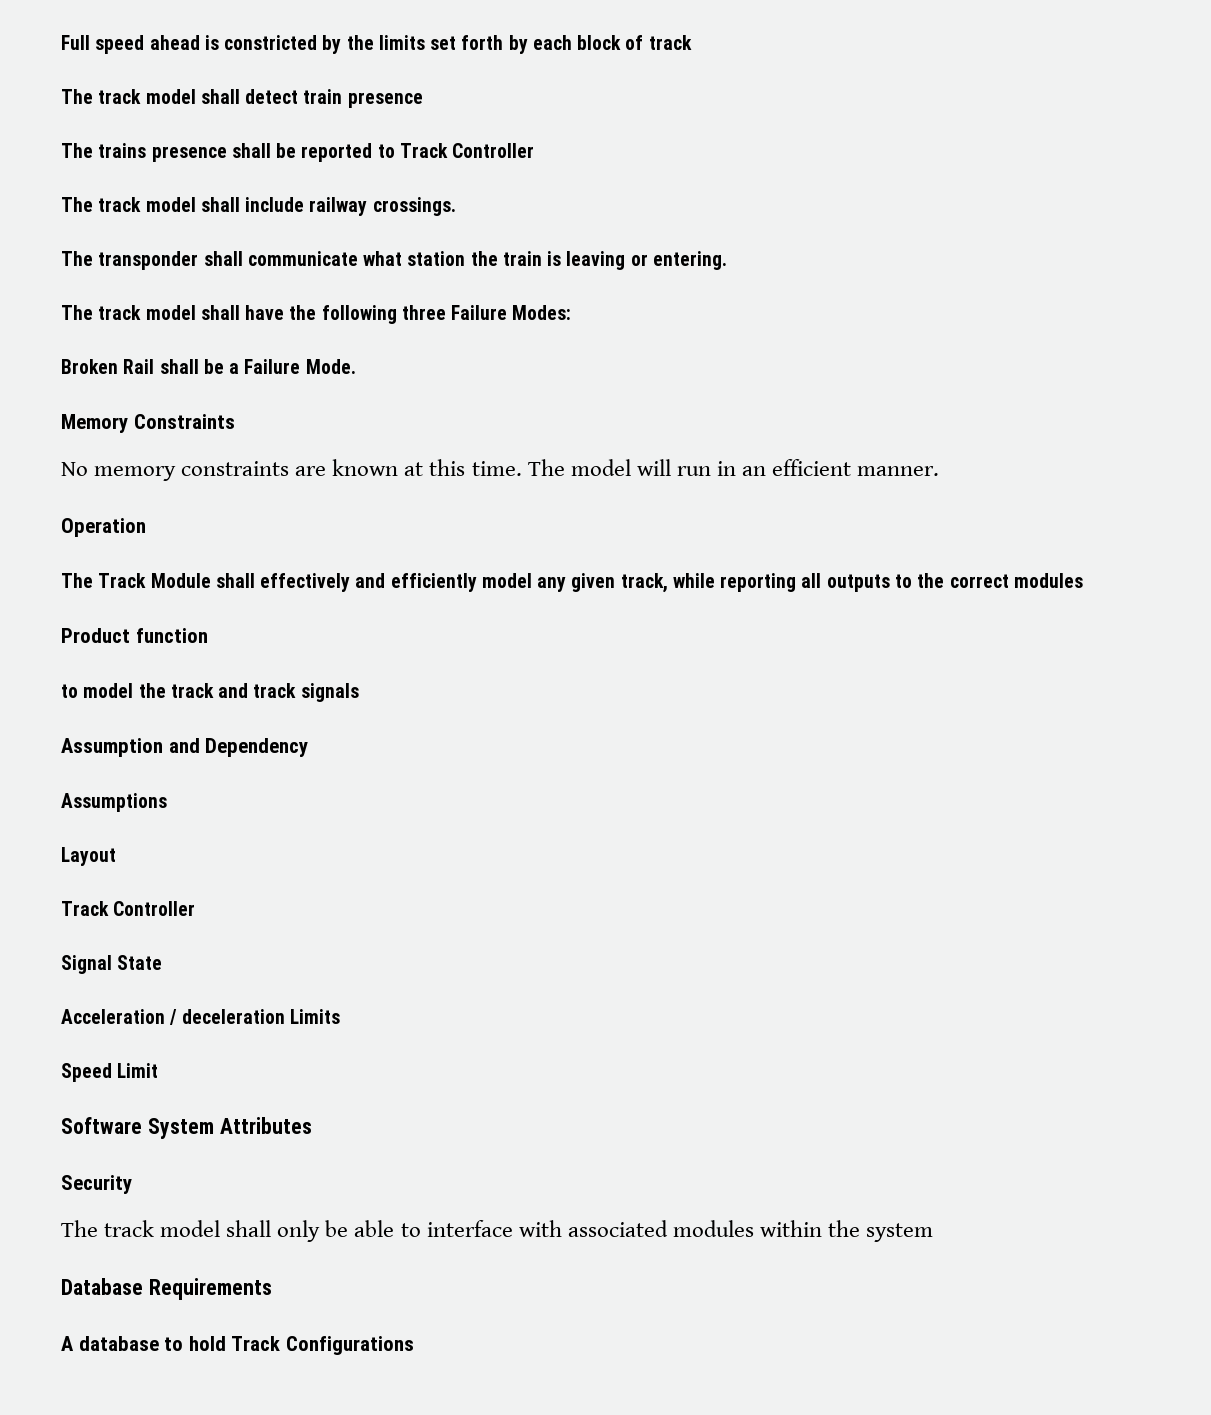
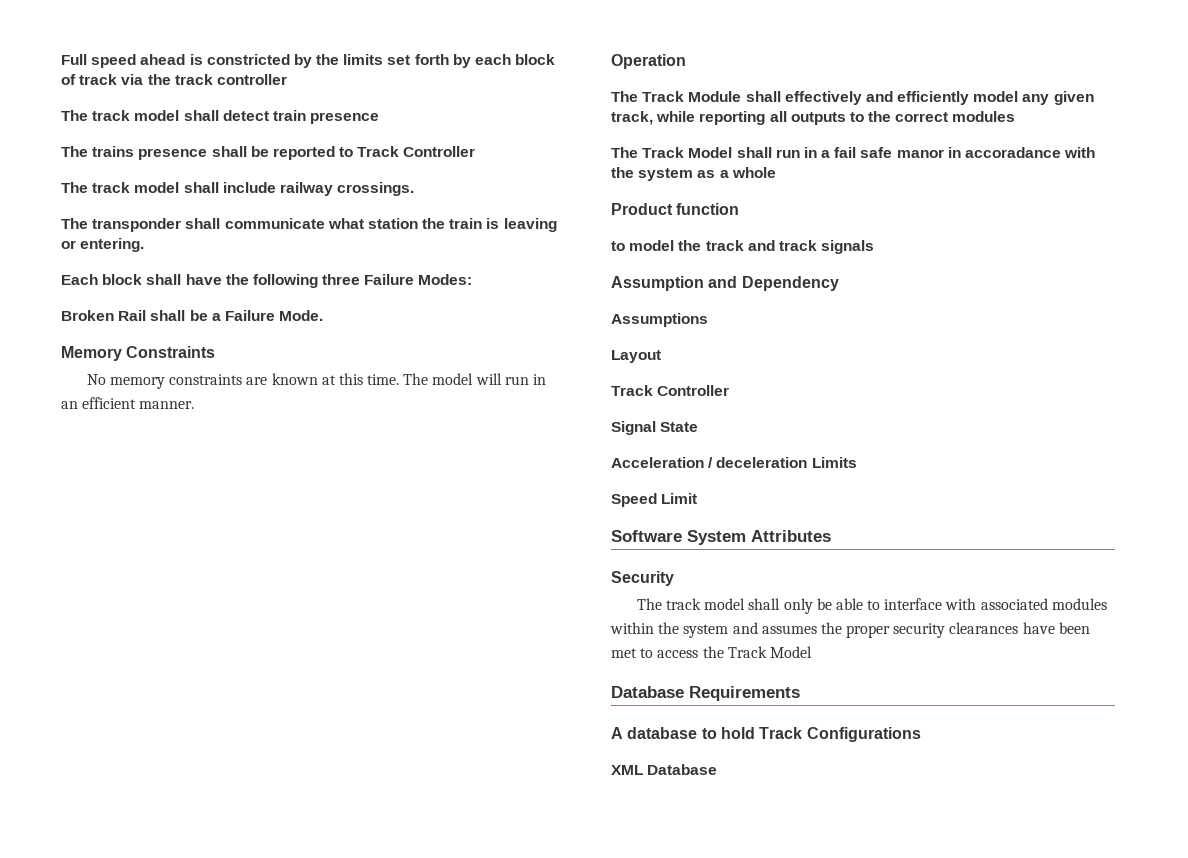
(692, 42) none -> [121,74,287,85] via the track controller
[61,305,196,320] The track model -> [61,274,143,285] Each block
(1083, 580) none -> [611,147,1096,158] [611,167,776,181] // The Track Model shall run in a fail safe manor in accoradance with the system as a whole
(934, 1232) none -> [732,622,1090,638] [611,646,812,658] and assumes the proper security clearances have been met to access the Track Model
(414, 1345) none -> [611,764,718,775] // XML Database

